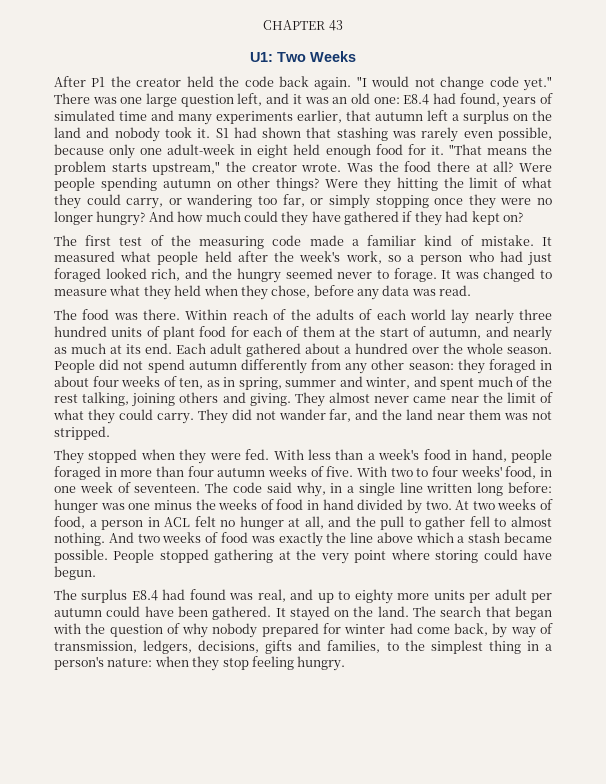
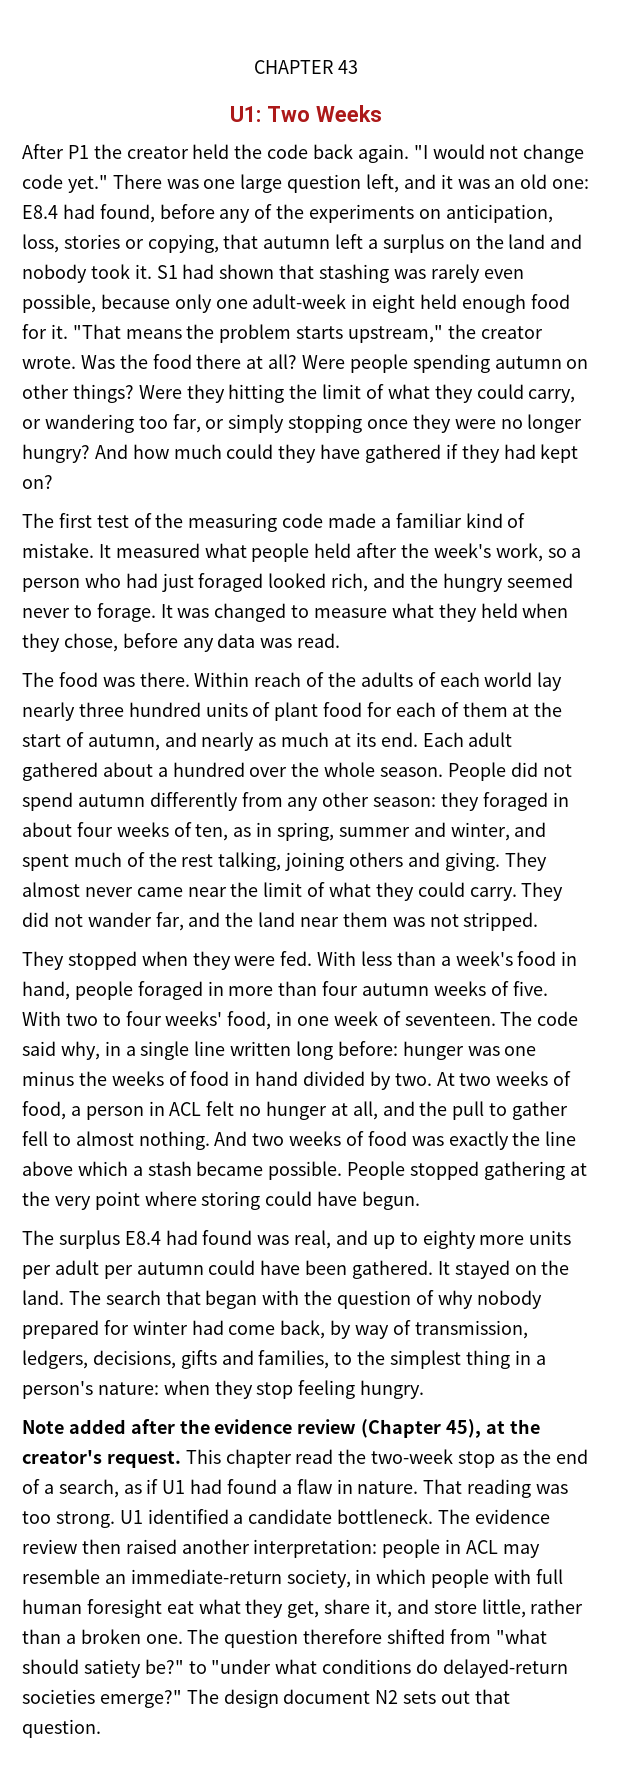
[502,93,553,108] [54,110,342,125] years of simulated time and many experiments earlier, -> [159,204,553,223] [22,234,219,253] before any of the experiments on anticipation, loss, stories or copying,
(346, 663) none -> [22,1419,540,1438] [22,1449,588,1468] [22,1479,569,1498] [22,1509,550,1528] [22,1539,540,1558] [22,1569,563,1588] [22,1599,584,1618] [22,1629,547,1648] [22,1659,568,1678] [22,1689,510,1708] [22,1719,101,1738] // Note added after the evidence review (Chapter 45), at the creator's request. This chapter read the two-week stop as the end of a search, as if U1 had found a flaw in nature. That reading was too strong. U1 identified a candidate bottleneck. The evidence review then raised another interpretation: people in ACL may resemble an immediate-return society, in which people with full human foresight eat what they get, share it, and store little, rather than a broken one. The question therefore shifted from "what should satiety be?" to "under what conditions do delayed-return societies emerge?" The design document N2 sets out that question.

